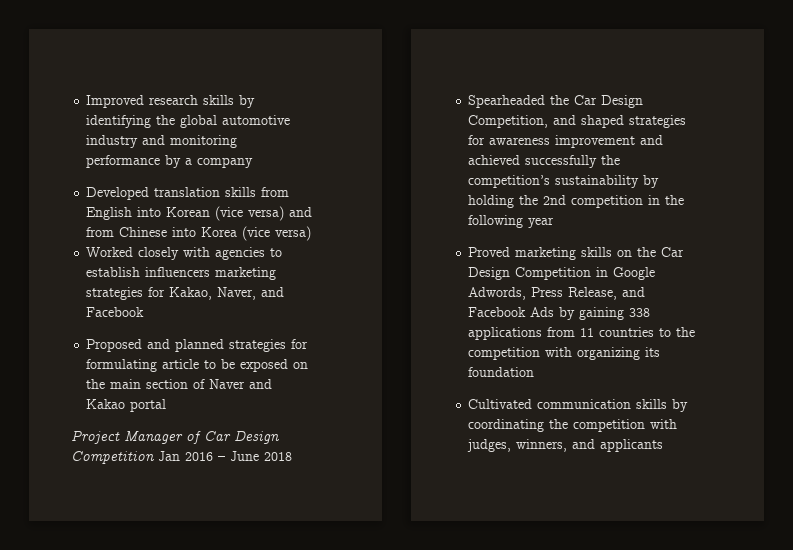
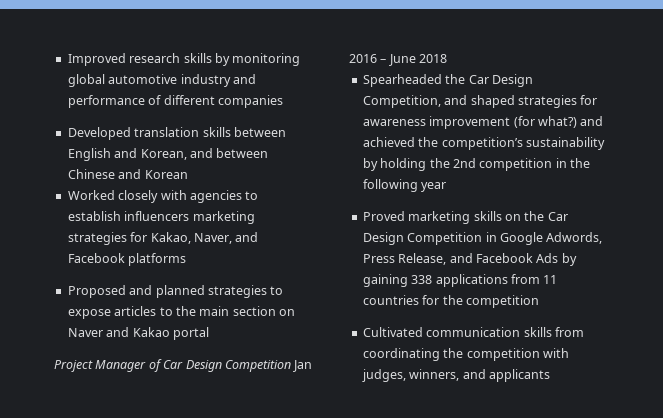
[86,115,176,128] identifying the -> [232,53,301,66] monitoring
[170,135,238,148] [86,155,254,168] [86,187,290,200] [86,206,313,221] [86,226,312,241] monitoring performance by a company // Developed translation skills from English into Korean (vice versa) and from Chinese into Korea (vice versa) -> [67,95,283,108] [67,127,286,140] [67,148,269,161] [67,169,188,179] performance of different companies // Developed translation skills between English and Korean, and between Chinese and Korean
(145, 312) none -> [128,253,187,266] platforms
[291,339,309,349] [86,359,309,372] for formulating article to be exposed on -> [270,286,284,295] [67,306,173,319] to expose articles to
[193,379,206,389] of -> [279,309,295,316] on
(636, 141) none -> [513,116,577,128] (for what?)
[525,155,598,168] successfully -> (415, 142) none
[659,327,696,337] [468,347,661,360] [468,367,535,377] to the competition with organizing its foundation -> [422,295,539,308] for the competition
[672,399,689,412] by -> [554,327,584,337] from

